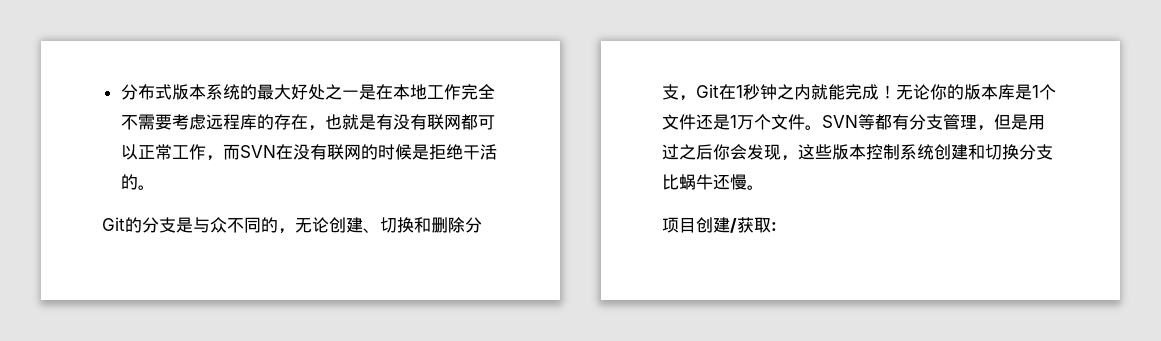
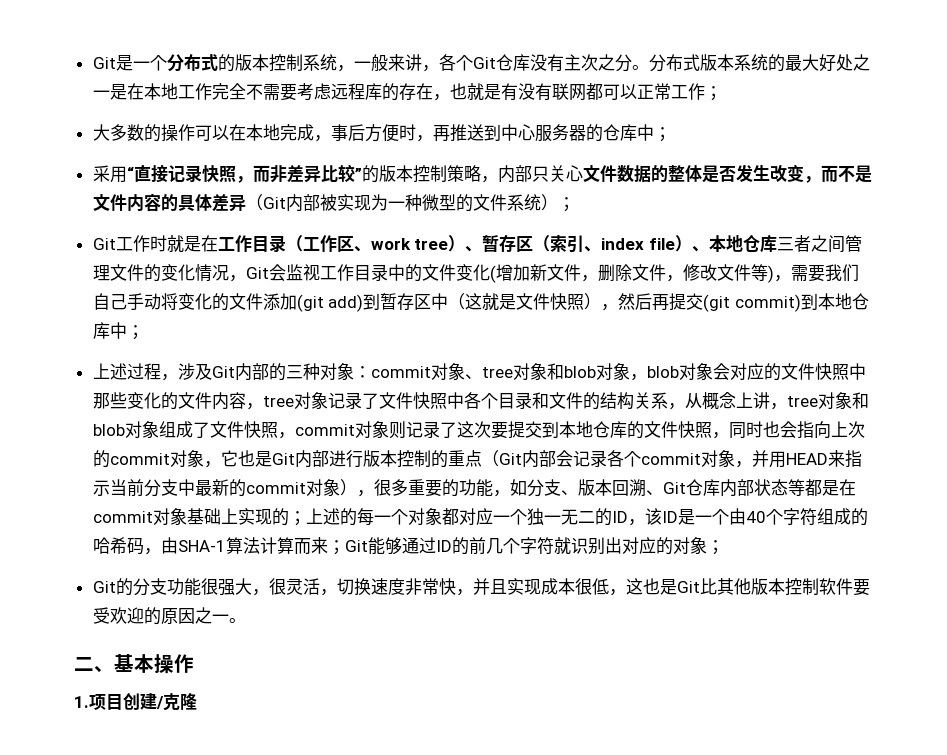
(120, 92) none -> [92,54,649,72] Git是一个分布式的版本控制系统，一般来讲，各个Git仓库没有主次之分。
[205,144,497,161] [120,174,155,190] [102,217,482,234] [662,84,1056,101] [662,114,1045,131] [662,144,1053,161] [662,174,764,190] ，而SVN在没有联网的时候是拒绝干活的。 // Git的分支是与众不同的，无论创建、切换和删除分支，Git在1秒钟之内就能完成！无论你的版本库是1个文件还是1万个文件。SVN等都有分支管理，但是用过之后你会发现，这些版本控制系统创建和切换分支比蜗牛还慢。 // -> [704,86,722,101] [92,124,671,142] [92,164,872,183] [92,193,575,212] [92,234,862,253] [92,264,859,283] [92,293,869,312] [92,322,144,340] [92,363,866,381] [92,392,869,410] [92,421,865,439] [92,450,862,468] [92,479,856,497] [92,508,868,526] [92,537,724,555] [92,578,870,596] [92,607,246,625] [74,653,194,674] [74,696,89,708] ； // 大多数的操作可以在本地完成，事后方便时，再推送到中心服务器的仓库中； // 采用“直接记录快照，而非差异比较”的版本控制策略，内部只关心文件数据的整体是否发生改变，而不是文件内容的具体差异（Git内部被实现为一种微型的文件系统）； // Git工作时就是在工作目录（工作区、work tree）、暂存区（索引、index file）、本地仓库三者之间管理文件的变化情况，Git会监视工作目录中的文件变化(增加新文件，删除文件，修改文件等)，需要我们自己手动将变化的文件添加(git add)到暂存区中（这就是文件快照），然后再提交(git commit)到本地仓库中； // 上述过程，涉及Git内部的三种对象：commit对象、tree对象和blob对象，blob对象会对应的文件快照中那些变化的文件内容，tree对象记录了文件快照中各个目录和文件的结构关系，从概念上讲，tree对象和blob对象组成了文件快照，commit对象则记录了这次要提交到本地仓库的文件快照，同时也会指向上次的commit对象，它也是Git内部进行版本控制的重点（Git内部会记录各个commit对象，并用HEAD来指示当前分支中最新的commit对象），很多重要的功能，如分支、版本回溯、Git仓库内部状态等都是在commit对象基础上实现的；上述的每一个对象都对应一个独一无二的ID，该ID是一个由40个字符组成的哈希码，由SHA-1算法计算而来；Git能够通过ID的前几个字符就识别出对应的对象； // Git的分支功能很强大，很灵活，切换速度非常快，并且实现成本很低，这也是Git比其他版本控制软件要受欢迎的原因之一。 // 二、基本操作 // 1.
[737,217,777,233] 获取: -> [163,693,197,711] 克隆

